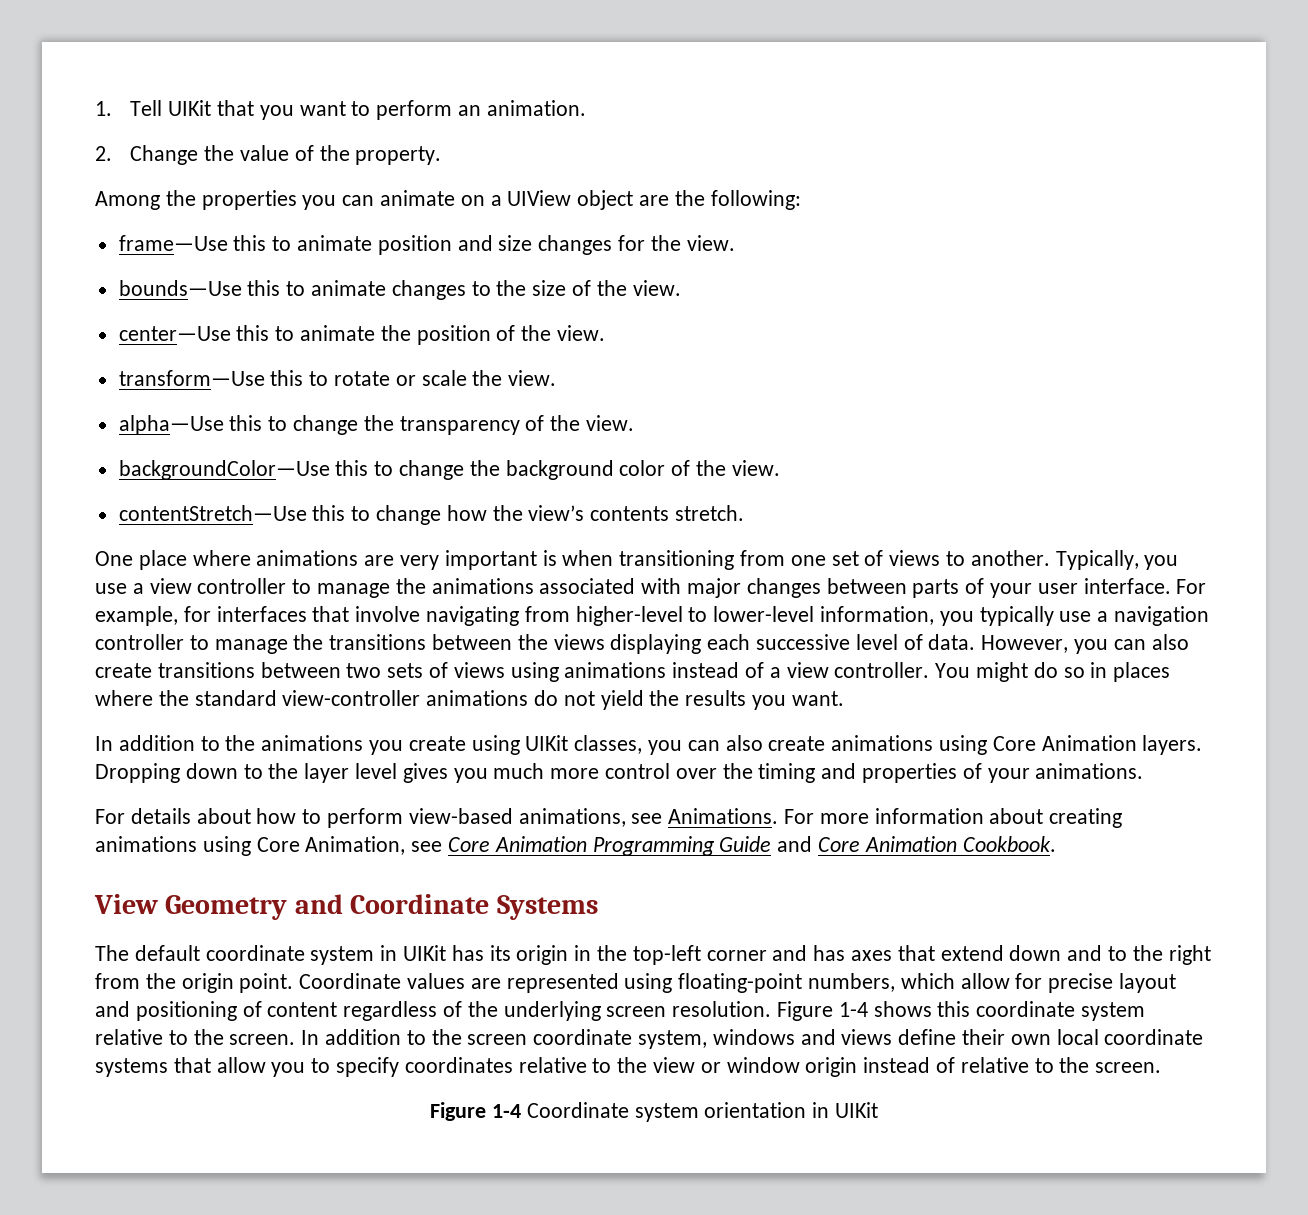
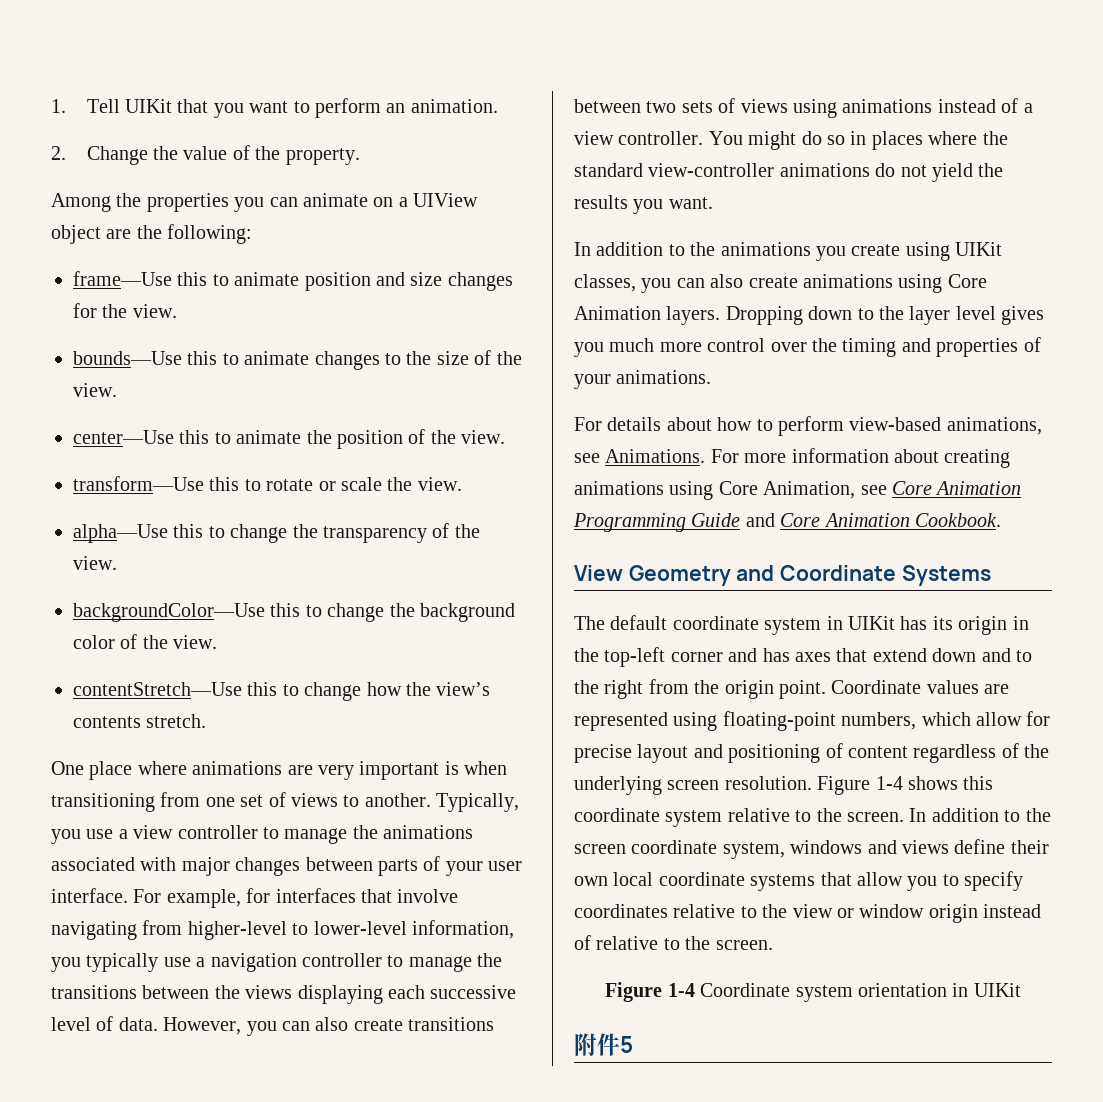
(878, 1110) none -> [574,1033,633,1057] // 附件5

